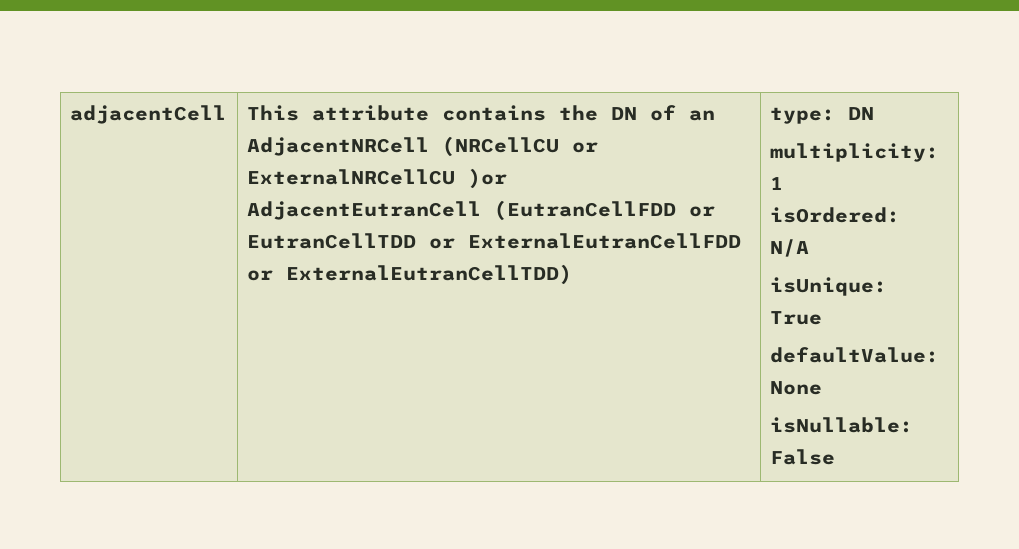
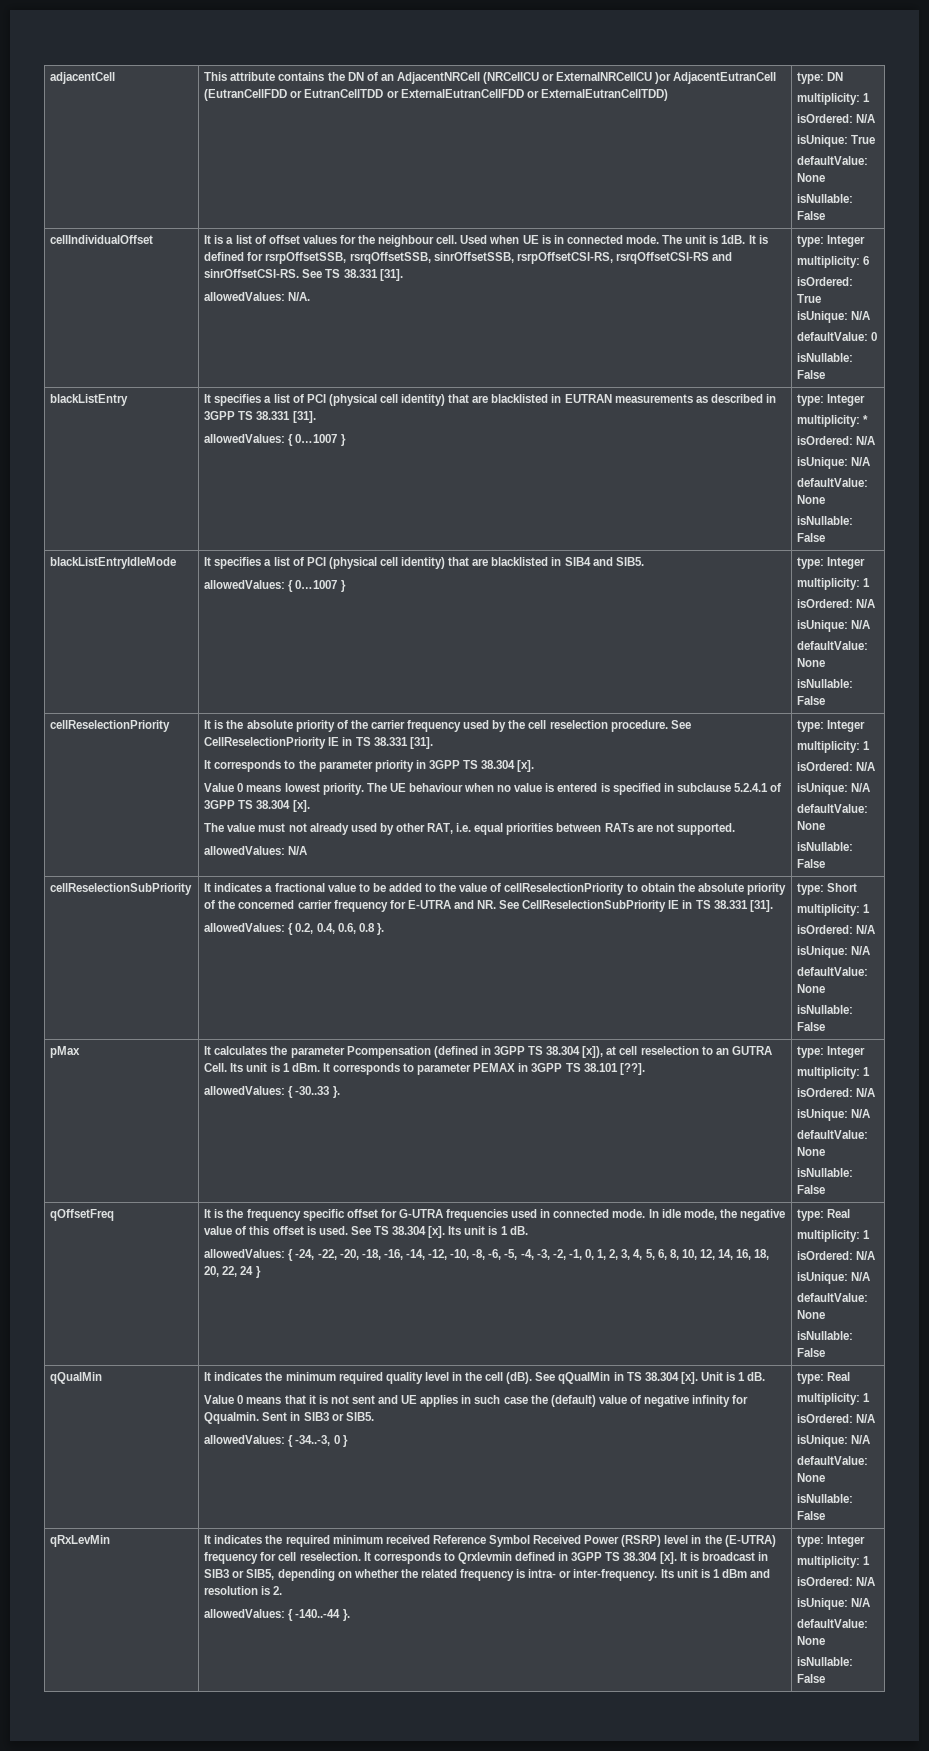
(836, 457) none -> [50,235,154,244] [204,235,768,247] [204,252,732,264] [204,269,403,281] [204,292,311,301] [797,235,866,247] [797,256,870,268] [797,277,854,286] [797,294,822,303] [797,311,871,323] [797,332,878,341] [797,353,854,362] [797,370,826,379] [50,394,129,406] [204,394,776,406] [204,411,316,423] [204,434,346,446] [797,394,866,406] [797,415,869,427] [797,436,876,445] [797,457,871,469] [797,478,869,487] [797,495,826,504] [797,516,854,525] [797,533,826,542] [50,557,177,569] [204,557,644,569] [204,580,346,592] [797,557,866,569] [797,578,871,590] [797,599,876,608] [797,620,871,632] [797,641,869,650] [797,658,826,667] [797,679,854,688] [797,696,826,705] [50,720,171,732] [204,720,691,732] [204,737,433,749] [204,760,535,772] [204,783,782,795] [204,800,310,812] [204,823,735,835] [204,846,308,855] [797,720,866,732] [797,741,871,753] [797,762,876,771] [797,783,871,795] [797,804,869,813] [797,821,826,830] [797,842,854,851] [797,859,826,868] [50,883,193,895] [204,883,786,895] [204,900,773,912] [204,923,384,935] [797,883,858,895] [797,904,871,916] [797,925,876,934] [797,946,871,958] [797,967,869,976] [797,984,826,993] [797,1005,854,1014] [797,1022,826,1031] [50,1046,81,1058] [204,1046,772,1058] [204,1063,645,1075] [204,1086,340,1098] [797,1046,866,1058] [797,1067,871,1079] [797,1088,876,1097] [797,1109,871,1121] [797,1130,869,1139] [797,1147,826,1156] [797,1168,854,1177] [797,1185,826,1194] [50,1209,115,1221] [204,1209,785,1221] [204,1226,528,1238] [204,1249,770,1261] [204,1266,261,1278] [797,1209,851,1221] [797,1230,871,1242] [797,1251,876,1260] [797,1272,871,1284] [797,1293,869,1302] [797,1310,826,1319] [797,1331,854,1340] [797,1348,826,1357] [50,1372,103,1384] [204,1372,766,1384] [204,1395,749,1407] [204,1412,374,1424] [204,1435,348,1447] [797,1372,851,1384] [797,1393,871,1405] [797,1414,876,1423] [797,1435,871,1447] [797,1456,869,1465] [797,1473,826,1482] [797,1494,854,1503] [797,1511,826,1520] [50,1535,111,1547] [204,1535,776,1547] [204,1552,768,1564] [204,1569,771,1581] [204,1586,283,1595] [204,1609,350,1621] [797,1535,866,1547] [797,1556,871,1568] [797,1577,876,1586] [797,1598,871,1610] [797,1619,869,1628] [797,1636,826,1645] [797,1657,854,1666] [797,1674,826,1683] // cellIndividualOffset | It is a list of offset values for the neighbour cell. Used when UE is in connected mode. The unit is 1dB. It is defined for rsrpOffsetSSB, rsrqOffsetSSB, sinrOffsetSSB, rsrpOffsetCSI-RS, rsrqOffsetCSI-RS and sinrOffsetCSI-RS. See TS 38.331 [31]. // allowedValues: N/A. | type: Integer // multiplicity: 6 // isOrdered: True // isUnique: N/A // defaultValue: 0 // isNullable: False // blackListEntry | It specifies a list of PCI (physical cell identity) that are blacklisted in EUTRAN measurements as described in 3GPP TS 38.331 [31]. // allowedValues: { 0…1007 } | type: Integer // multiplicity: * // isOrdered: N/A // isUnique: N/A // defaultValue: None // isNullable: False // blackListEntryIdleMode | It specifies a list of PCI (physical cell identity) that are blacklisted in SIB4 and SIB5. // allowedValues: { 0…1007 } | type: Integer // multiplicity: 1 // isOrdered: N/A // isUnique: N/A // defaultValue: None // isNullable: False // cellReselectionPriority | It is the absolute priority of the carrier frequency used by the cell reselection procedure. See CellReselectionPriority IE in TS 38.331 [31]. // It corresponds to the parameter priority in 3GPP TS 38.304 [x]. // Value 0 means lowest priority. The UE behaviour when no value is entered is specified in subclause 5.2.4.1 of 3GPP TS 38.304 [x]. // The value must not already used by other RAT, i.e. equal priorities between RATs are not supported. // allowedValues: N/A | type: Integer // multiplicity: 1 // isOrdered: N/A // isUnique: N/A // defaultValue: None // isNullable: False // cellReselectionSubPriority | It indicates a fractional value to be added to the value of cellReselectionPriority to obtain the absolute priority of the concerned carrier frequency for E-UTRA and NR. See CellReselectionSubPriority IE in TS 38.331 [31]. // allowedValues: { 0.2, 0.4, 0.6, 0.8 }. | type: Short // multiplicity: 1 // isOrdered: N/A // isUnique: N/A // defaultValue: None // isNullable: False // pMax | It calculates the parameter Pcompensation (defined in 3GPP TS 38.304 [x]), at cell reselection to an GUTRA Cell. Its unit is 1 dBm. It corresponds to parameter PEMAX in 3GPP TS 38.101 [??]. // allowedValues: { -30..33 }. | type: Integer // multiplicity: 1 // isOrdered: N/A // isUnique: N/A // defaultValue: None // isNullable: False // qOffsetFreq | It is the frequency specific offset for G-UTRA frequencies used in connected mode. In idle mode, the negative value of this offset is used. See TS 38.304 [x]. Its unit is 1 dB. // allowedValues: { -24, -22, -20, -18, -16, -14, -12, -10, -8, -6, -5, -4, -3, -2, -1, 0, 1, 2, 3, 4, 5, 6, 8, 10, 12, 14, 16, 18, 20, 22, 24 } | type: Real // multiplicity: 1 // isOrdered: N/A // isUnique: N/A // defaultValue: None // isNullable: False // qQualMin | It indicates the minimum required quality level in the cell (dB). See qQualMin in TS 38.304 [x]. Unit is 1 dB. // Value 0 means that it is not sent and UE applies in such case the (default) value of negative infinity for Qqualmin. Sent in SIB3 or SIB5. // allowedValues: { -34..-3, 0 } | type: Real // multiplicity: 1 // isOrdered: N/A // isUnique: N/A // defaultValue: None // isNullable: False // qRxLevMin | It indicates the required minimum received Reference Symbol Received Power (RSRP) level in the (E-UTRA) frequency for cell reselection. It corresponds to Qrxlevmin defined in 3GPP TS 38.304 [x]. It is broadcast in SIB3 or SIB5, depending on whether the related frequency is intra- or inter-frequency. Its unit is 1 dBm and resolution is 2. // allowedValues: { -140..-44 }. | type: Integer // multiplicity: 1 // isOrdered: N/A // isUnique: N/A // defaultValue: None // isNullable: False

